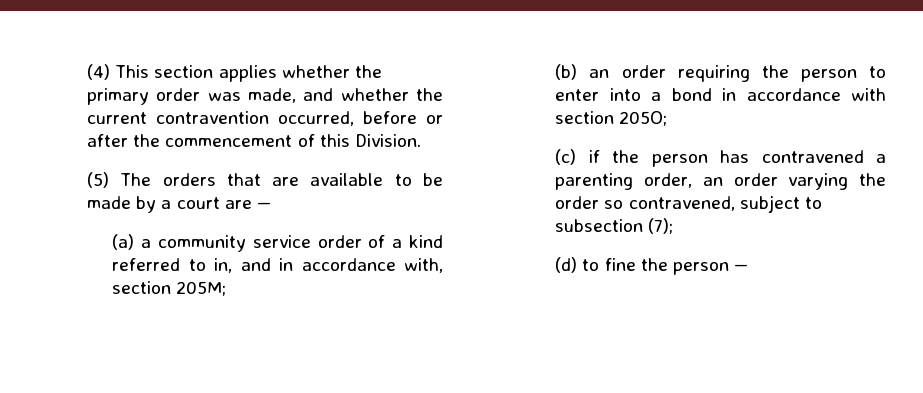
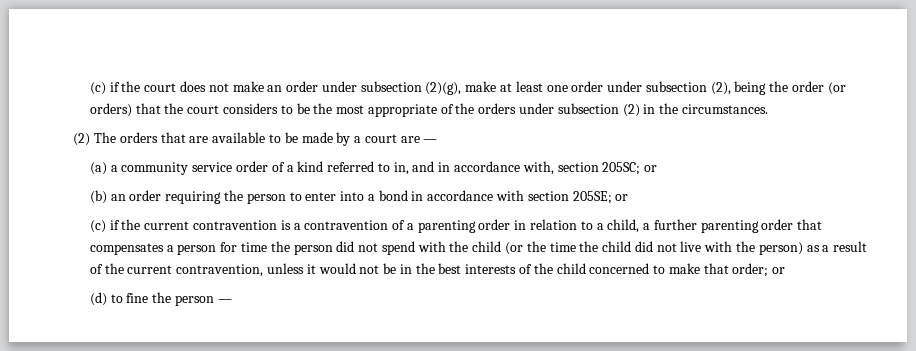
[87,64,382,82] [87,88,443,105] [87,111,443,126] [87,134,421,147] [87,172,110,188] (4) This section applies whether the primary order was made, and whether the current contravention occurred, before or after the commencement of this Division. // (5) -> [89,81,846,95] [89,103,768,117] [73,133,91,146] (c) if the court does not make an order under subsection (2)(g), make at least one order under subsection (2), being the order (or orders) that the court considers to be the most appropriate of the orders under subsection (2) in the circumstances. // (2)
[176,281,227,296] 205M; -> [602,162,658,175] 205SC; or
[619,111,668,126] [555,149,886,167] [555,173,886,190] [555,195,822,213] [555,218,674,234] 205O; // (c) if the person has contravened a parenting order, an order varying the order so contravened, subject to subsection (7); -> [572,191,629,204] [89,219,823,233] [89,241,868,255] [89,263,786,277] 205SE; or // (c) if the current contravention is a contravention of a parenting order in relation to a child, a further parenting order that compensates a person for time the person did not spend with the child (or the time the child did not live with the person) as a result of the current contravention, unless it would not be in the best interests of the child concerned to make that order; or

